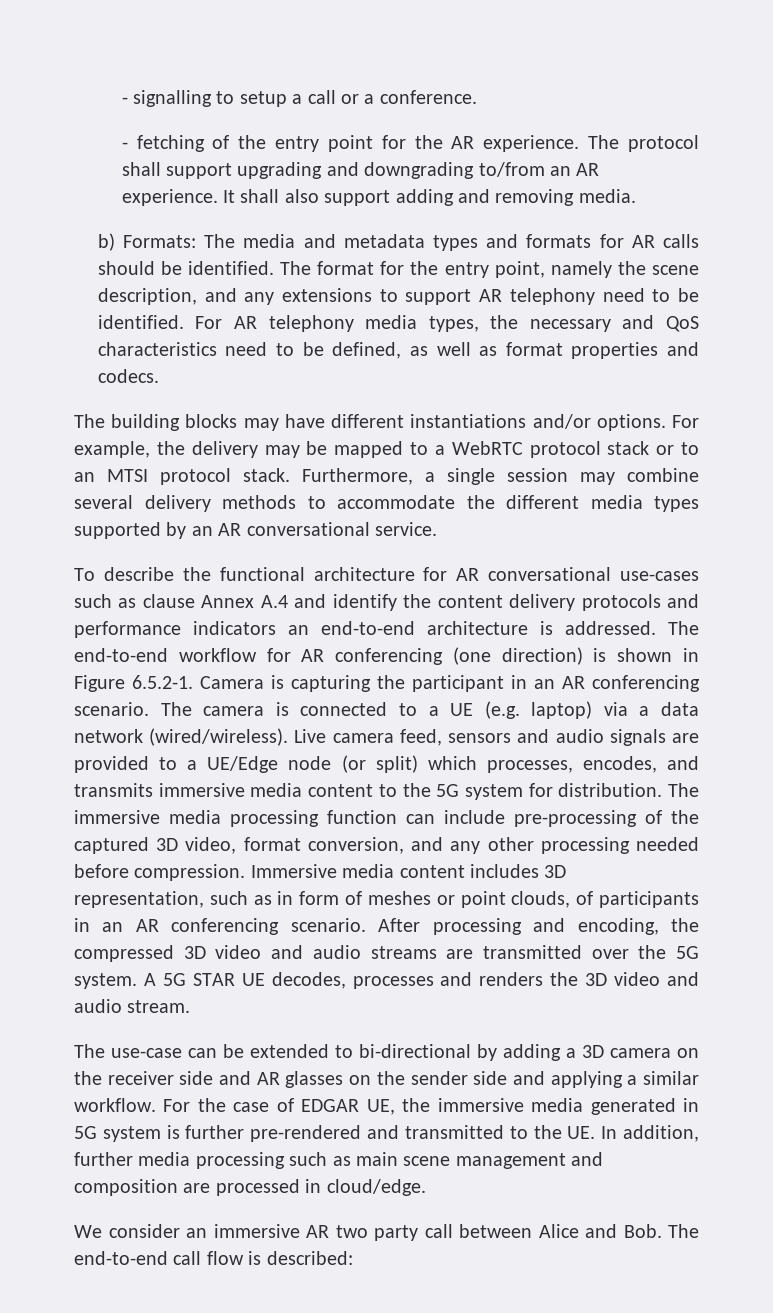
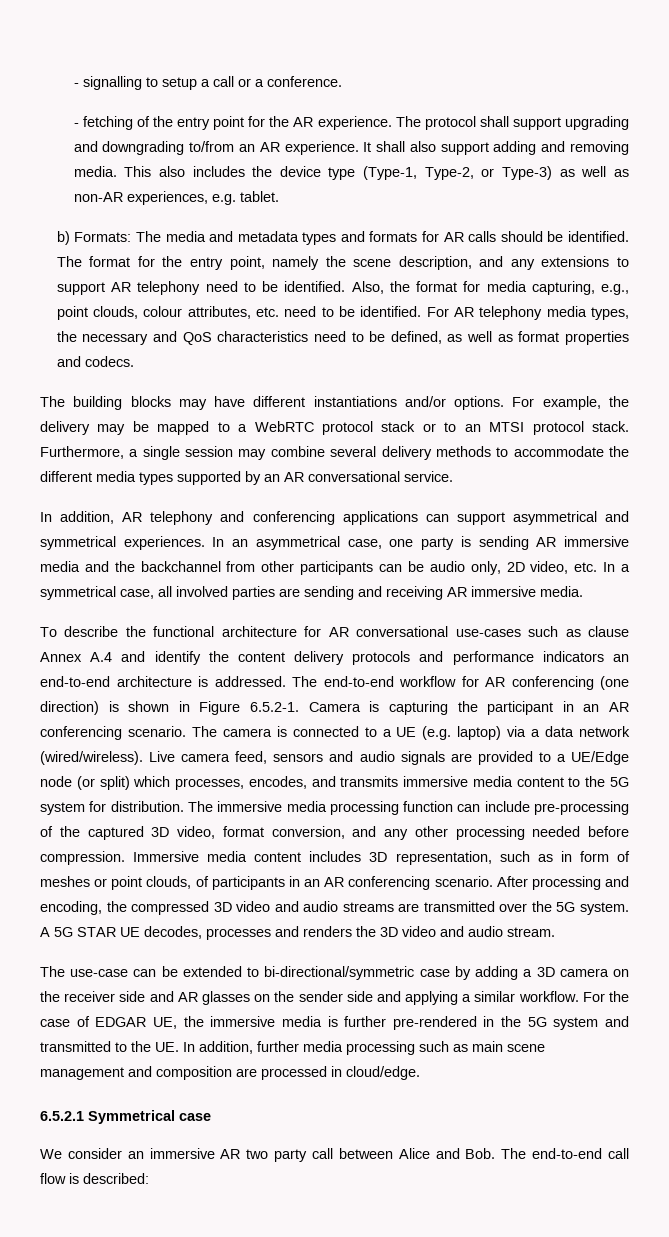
(636, 196) none -> [124,166,629,180] [73,191,279,205] This also includes the device type (Type-1, Type-2, or Type-3) as well as non-AR experiences, e.g. tablet.
(184, 322) none -> [351,281,629,295] [56,306,422,320] Also, the format for media capturing, e.g., point clouds, colour attributes, etc. need to be identified.
(437, 529) none -> [40,511,630,525] [40,536,630,550] [40,561,631,575] [40,586,583,600] // In addition, AR telephony and conferencing applications can support asymmetrical and symmetrical experiences. In an asymmetrical case, one party is sending AR immersive media and the backchannel from other participants can be audio only, 2D video, etc. In a symmetrical case, all involved parties are sending and receiving AR immersive media.
[359,1044,471,1058] bi-directional -> [264,966,450,980] bi-directional/symmetric case
[590,1098,699,1115] [74,1125,362,1142] generated in 5G system is further pre-rendered -> [327,1016,599,1030] is further pre-rendered in the 5G system
(426, 1187) none -> [40,1110,211,1124] // 6.5.2.1 Symmetrical case

